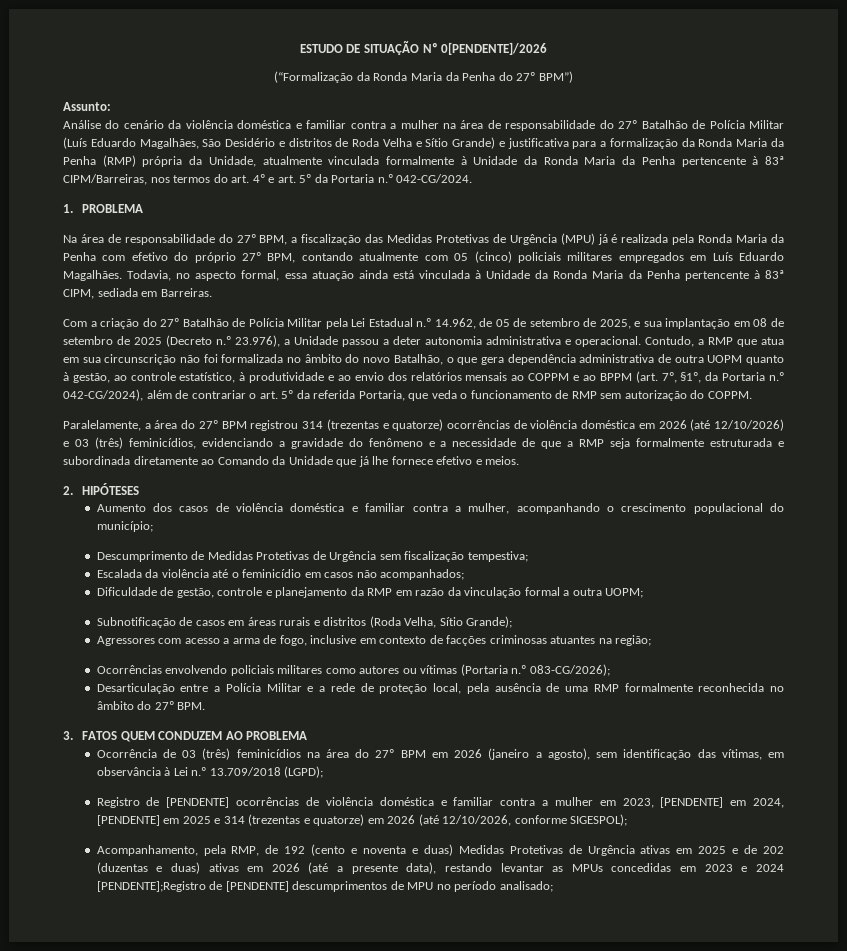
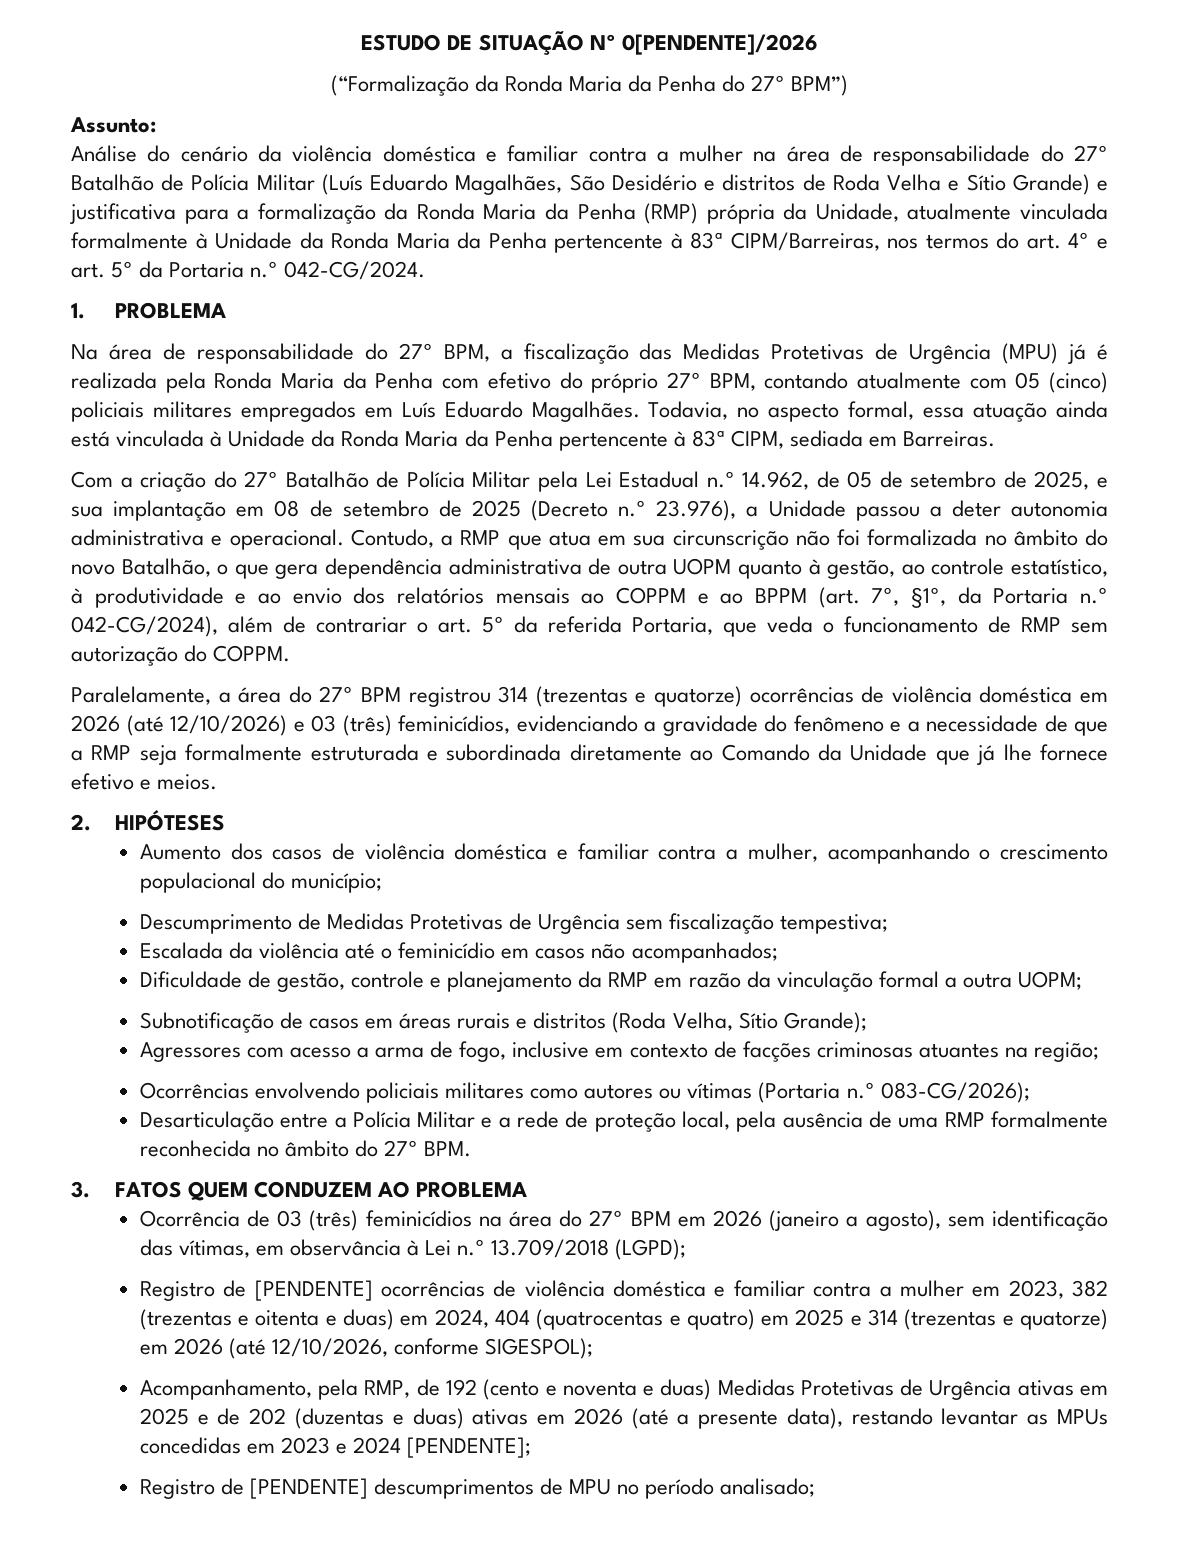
[660,797,785,808] [96,815,160,826] [PENDENTE] em 2024, [PENDENTE] -> [1072,1280,1109,1297] [139,1309,755,1330] 382 (trezentas e oitenta e duas) em 2024, 404 (quatrocentas e quatro)
[96,881,206,892] [PENDENTE];Registro -> [407,1437,532,1458] [139,1479,215,1499] [PENDENTE]; // Registro

